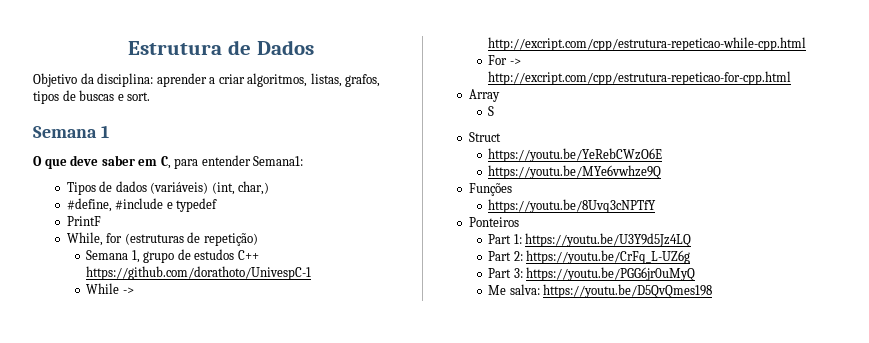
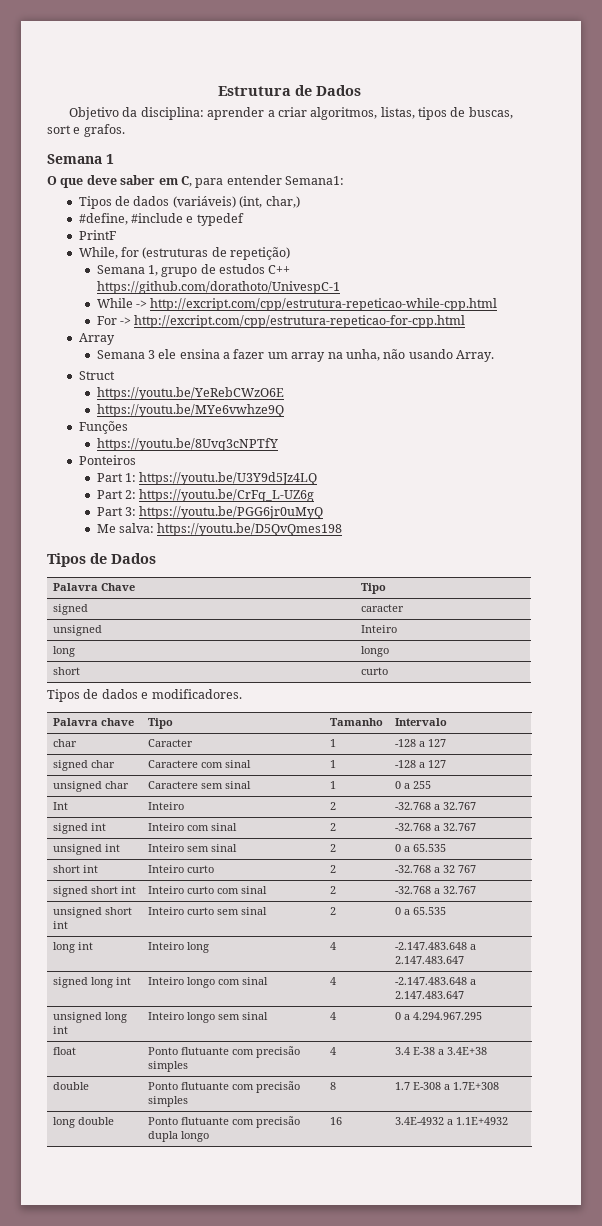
[345,74,381,87] grafos, -> (415, 113) none
[79,90,151,101] buscas e sort. -> [468,107,513,119] [47,124,125,137] buscas, sort e grafos.
[488,106,495,116] S -> [96,349,495,362] Semana 3 ele ensina a fazer um array na unha, não usando Array.
(713, 291) none -> [47,553,156,567] [52,583,135,591] [360,583,386,594] [52,604,88,615] [360,604,404,612] [52,625,102,636] [360,625,397,633] [52,646,75,657] [360,646,389,657] [52,667,80,675] [360,667,388,675] [47,689,242,702] [52,718,134,726] [147,718,173,729] [329,718,383,726] [394,718,447,726] [52,739,77,747] [147,739,193,747] [329,739,336,747] [394,739,446,747] [52,760,115,771] [147,760,251,768] [329,760,336,768] [394,760,446,768] [52,781,129,792] [147,781,251,789] [329,781,336,789] [394,781,431,789] [52,802,68,810] [147,802,184,810] [329,802,336,810] [394,802,476,810] [52,823,106,834] [147,823,237,831] [329,823,336,831] [394,823,476,831] [52,844,120,855] [147,844,237,852] [329,844,336,852] [394,844,446,852] [52,865,98,873] [147,865,214,873] [329,865,336,873] [394,865,476,873] [52,886,136,897] [147,886,267,894] [329,886,336,894] [394,886,476,894] [52,907,132,918] [52,921,68,929] [147,907,267,915] [329,907,336,915] [394,907,446,915] [52,942,93,953] [147,942,209,953] [329,942,336,950] [394,942,476,950] [394,956,464,964] [52,977,131,988] [147,977,268,988] [329,977,336,985] [394,977,476,985] [394,991,464,999] [52,1012,127,1023] [52,1026,68,1034] [147,1012,268,1023] [329,1012,336,1020] [394,1012,482,1020] [52,1047,76,1055] [147,1046,300,1058] [147,1061,188,1072] [329,1047,336,1055] [394,1047,487,1055] [52,1082,89,1090] [147,1081,300,1093] [147,1096,188,1107] [329,1082,336,1090] [394,1082,499,1090] [52,1117,114,1128] [147,1116,300,1128] [147,1131,209,1142] [329,1117,342,1125] [394,1117,508,1125] // Tipos de Dados // Palavra Chave | Tipo // signed | caracter // unsigned | Inteiro // long | longo // short | curto // Tipos de dados e modificadores. // Palavra chave | Tipo | Tamanho | Intervalo // char | Caracter | 1 | -128 a 127 // signed char | Caractere com sinal | 1 | -128 a 127 // unsigned char | Caractere sem sinal | 1 | 0 a 255 // Int | Inteiro | 2 | -32.768 a 32.767 // signed int | Inteiro com sinal | 2 | -32.768 a 32.767 // unsigned int | Inteiro sem sinal | 2 | 0 a 65.535 // short int | Inteiro curto | 2 | -32.768 a 32 767 // signed short int | Inteiro curto com sinal | 2 | -32.768 a 32.767 // unsigned short int | Inteiro curto sem sinal | 2 | 0 a 65.535 // long int | Inteiro long | 4 | -2.147.483.648 a 2.147.483.647 // signed long int | Inteiro longo com sinal | 4 | -2.147.483.648 a 2.147.483.647 // unsigned long int | Inteiro longo sem sinal | 4 | 0 a 4.294.967.295 // float | Ponto flutuante com precisão simples | 4 | 3.4 E-38 a 3.4E+38 // double | Ponto flutuante com precisão simples | 8 | 1.7 E-308 a 1.7E+308 // long double | Ponto flutuante com precisão dupla longo | 16 | 3.4E-4932 a 1.1E+4932

